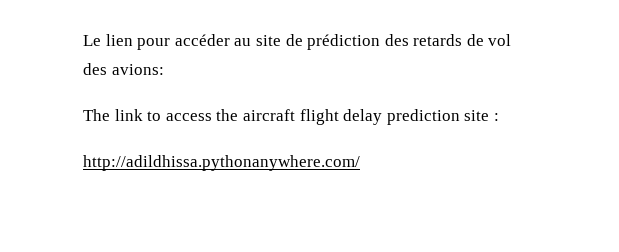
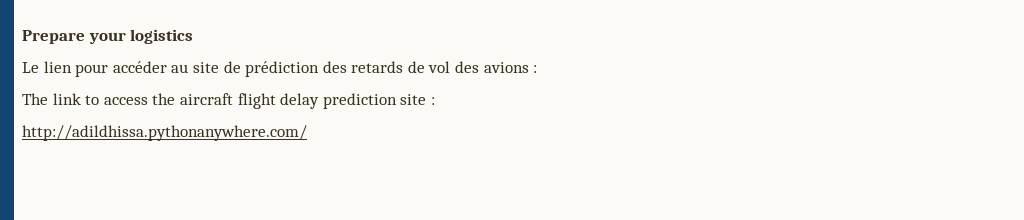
(83, 40) none -> [22,29,194,44] Prepare your logistics //
[111,64,164,75] avions: -> [483,62,538,73] avions :

